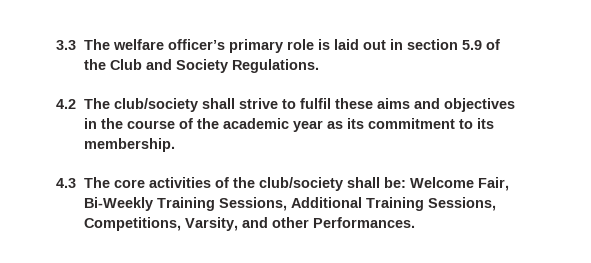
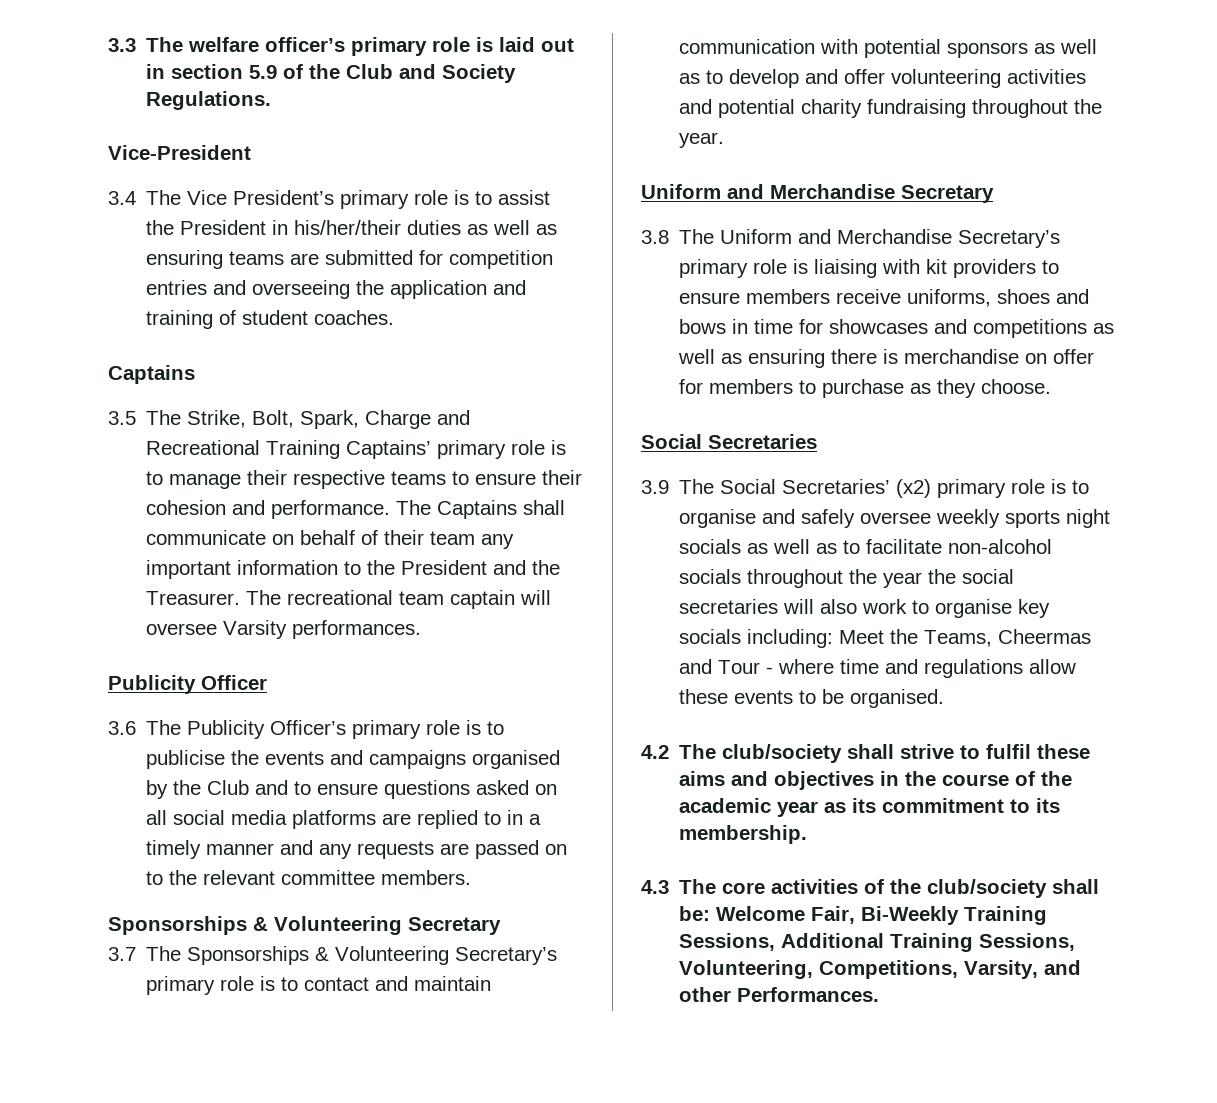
(319, 66) none -> [108,145,251,160] [108,190,551,209] [146,220,558,235] [146,250,554,269] [146,280,527,299] [146,310,395,329] [108,365,195,384] [108,410,471,429] [146,440,567,459] [146,470,583,489] [146,500,566,519] [146,530,515,549] [146,560,561,579] [146,590,552,609] [146,620,422,639] [108,675,267,694] [108,720,505,739] [146,750,561,769] [146,780,558,799] [146,810,542,829] [146,840,568,859] [146,870,472,885] [108,916,501,935] [108,946,558,965] [146,976,492,995] [679,39,1098,58] [679,69,1087,88] [679,99,1103,118] [679,132,725,148] [641,184,994,203] [641,229,1061,248] [679,259,1060,278] [679,289,1090,307] [679,319,1115,338] [678,349,1095,368] [679,379,1052,398] [641,434,817,449] [641,479,1090,498] [679,509,1111,528] [679,539,1053,554] [679,569,1015,588] [679,599,1051,618] [679,629,1092,648] [679,659,1077,678] [679,689,945,708] // Vice-President // 3.4 The Vice President’s primary role is to assist the President in his/her/their duties as well as ensuring teams are submitted for competition entries and overseeing the application and training of student coaches. // Captains // 3.5 The Strike, Bolt, Spark, Charge and Recreational Training Captains’ primary role is to manage their respective teams to ensure their cohesion and performance. The Captains shall communicate on behalf of their team any important information to the President and the Treasurer. The recreational team captain will oversee Varsity performances. // Publicity Officer // 3.6 The Publicity Officer’s primary role is to publicise the events and campaigns organised by the Club and to ensure questions asked on all social media platforms are replied to in a timely manner and any requests are passed on to the relevant committee members. // Sponsorships & Volunteering Secretary // 3.7 The Sponsorships & Volunteering Secretary’s primary role is to contact and maintain communication with potential sponsors as well as to develop and offer volunteering activities and potential charity fundraising throughout the year. // Uniform and Merchandise Secretary // 3.8 The Uniform and Merchandise Secretary’s primary role is liaising with kit providers to ensure members receive uniforms, shoes and bows in time for showcases and competitions as well as ensuring there is merchandise on offer for members to purchase as they choose. // Social Secretaries // 3.9 The Social Secretaries’ (x2) primary role is to organise and safely oversee weekly sports night socials as well as to facilitate non-alcohol socials throughout the year the social secretaries will also work to organise key socials including: Meet the Teams, Cheermas and Tour - where time and regulations allow these events to be organised.
(496, 204) none -> [679,960,814,979] Volunteering,

